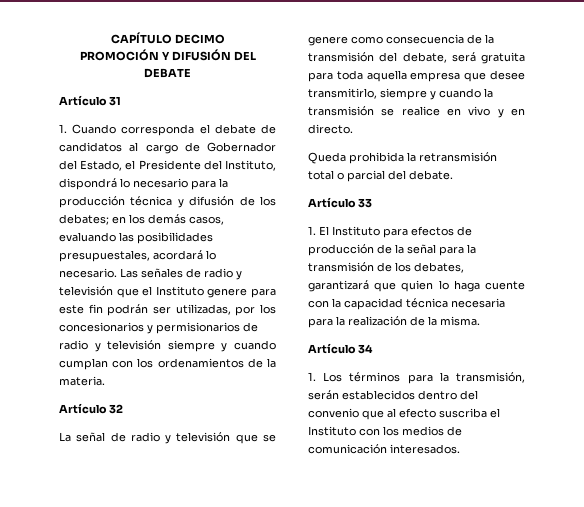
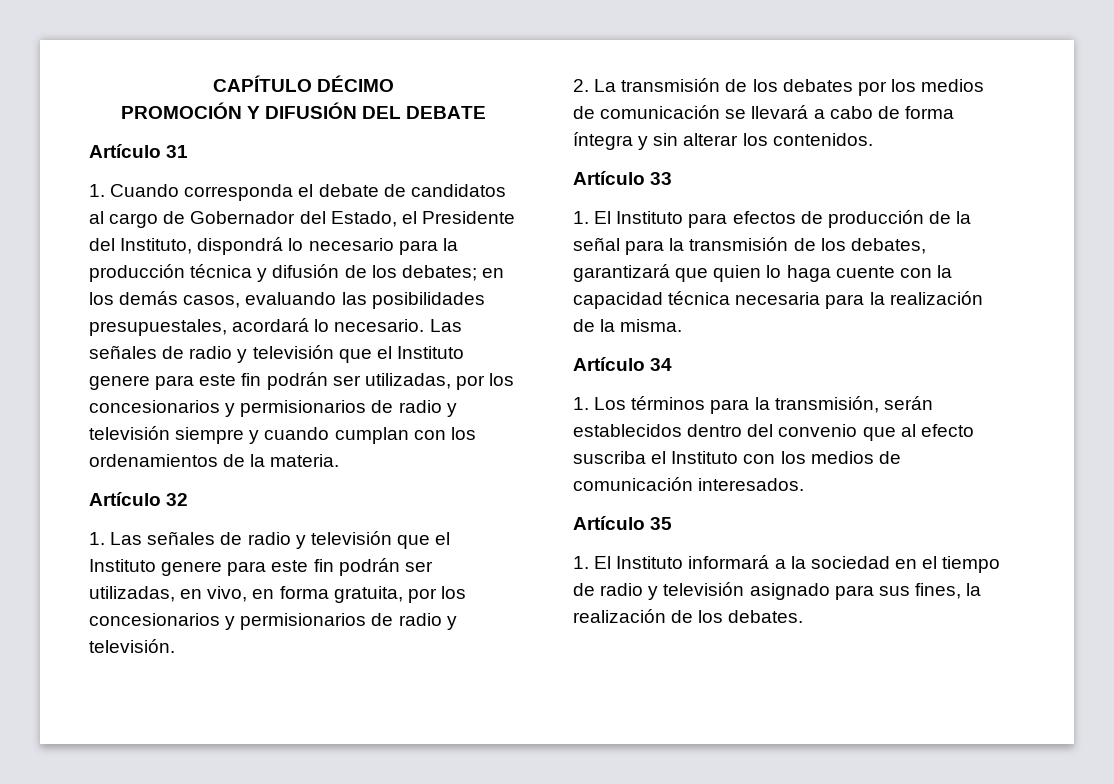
[174,34,225,44] DECIMO -> [317,75,395,92] DÉCIMO
[59,432,276,444] [308,34,494,46] [308,52,525,64] [308,70,525,82] [308,88,493,100] [308,106,525,118] [308,124,353,134] [308,152,497,164] [308,170,453,182] La señal de radio y televisión que se genere como consecuencia de la transmisión del debate, será gratuita para toda aquella empresa que desee transmitirlo, siempre y cuando la transmisión se realice en vivo y en directo. // Queda prohibida la retransmisión total o parcial del debate. -> [89,531,451,549] [89,558,433,576] [89,586,466,603] [89,613,457,630] [89,639,175,653] [573,78,985,96] [573,105,954,119] [573,132,873,150] 1. Las señales de radio y televisión que el Instituto genere para este fin podrán ser utilizadas, en vivo, en forma gratuita, por los concesionarios y permisionarios de radio y televisión. // 2. La transmisión de los debates por los medios de comunicación se llevará a cabo de forma íntegra y sin alterar los contenidos.
(460, 449) none -> [573,516,673,530] [573,555,1001,573] [573,582,982,600] [573,609,804,623] // Artículo 35 // 1. El Instituto informará a la sociedad en el tiempo de radio y televisión asignado para sus fines, la realización de los debates.

